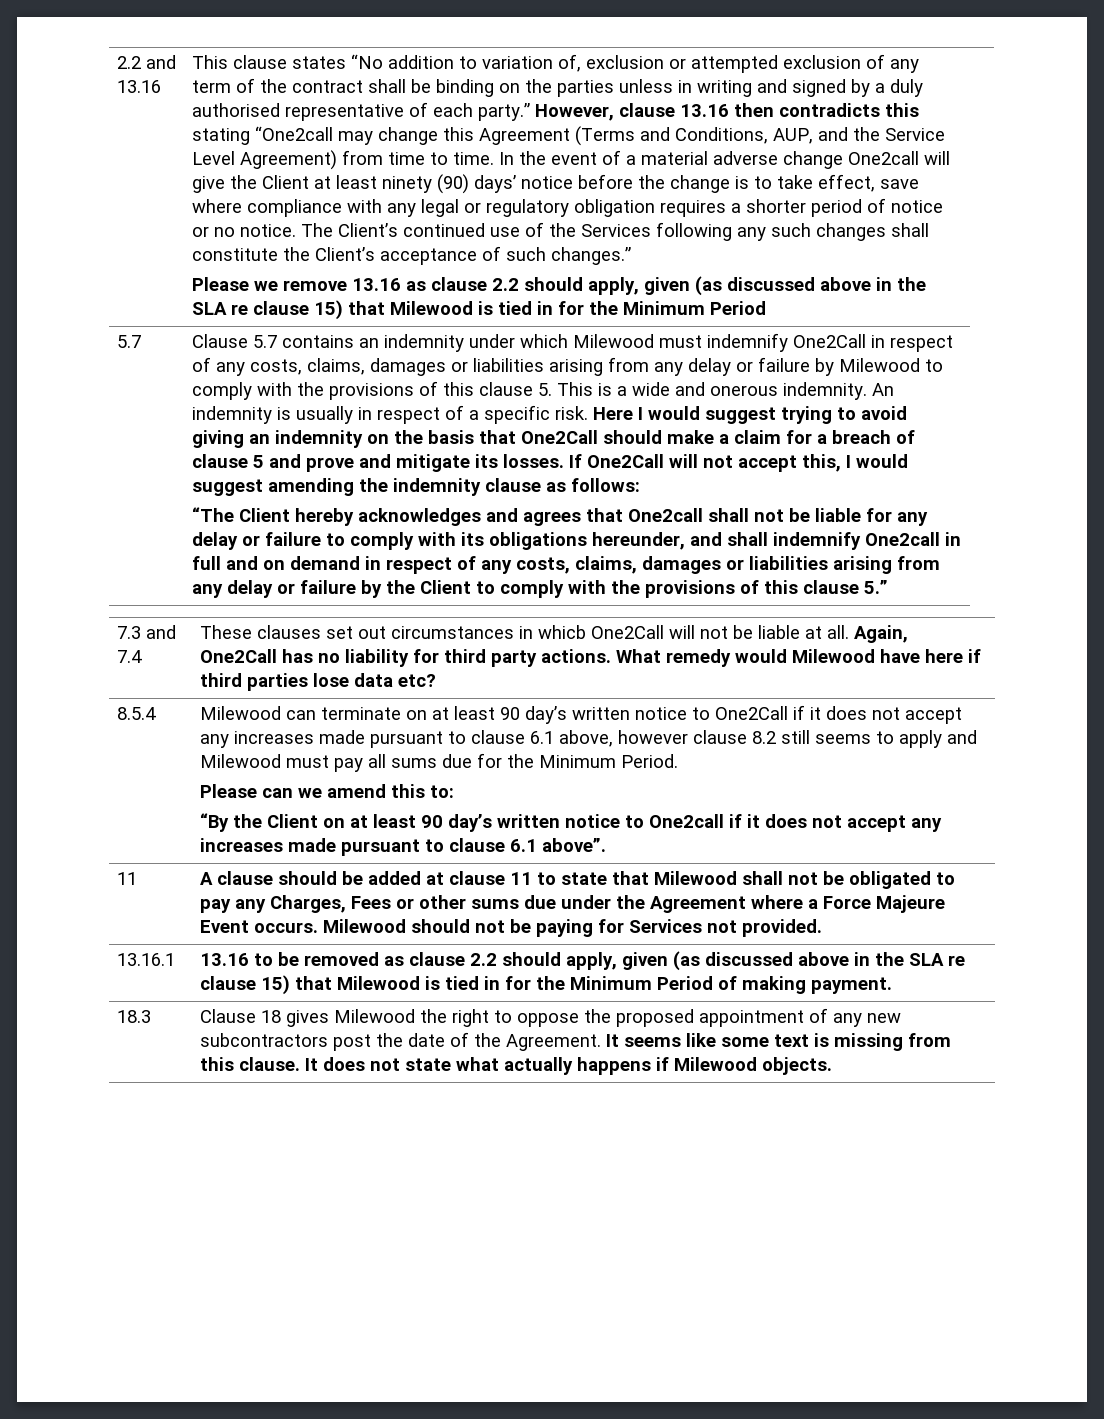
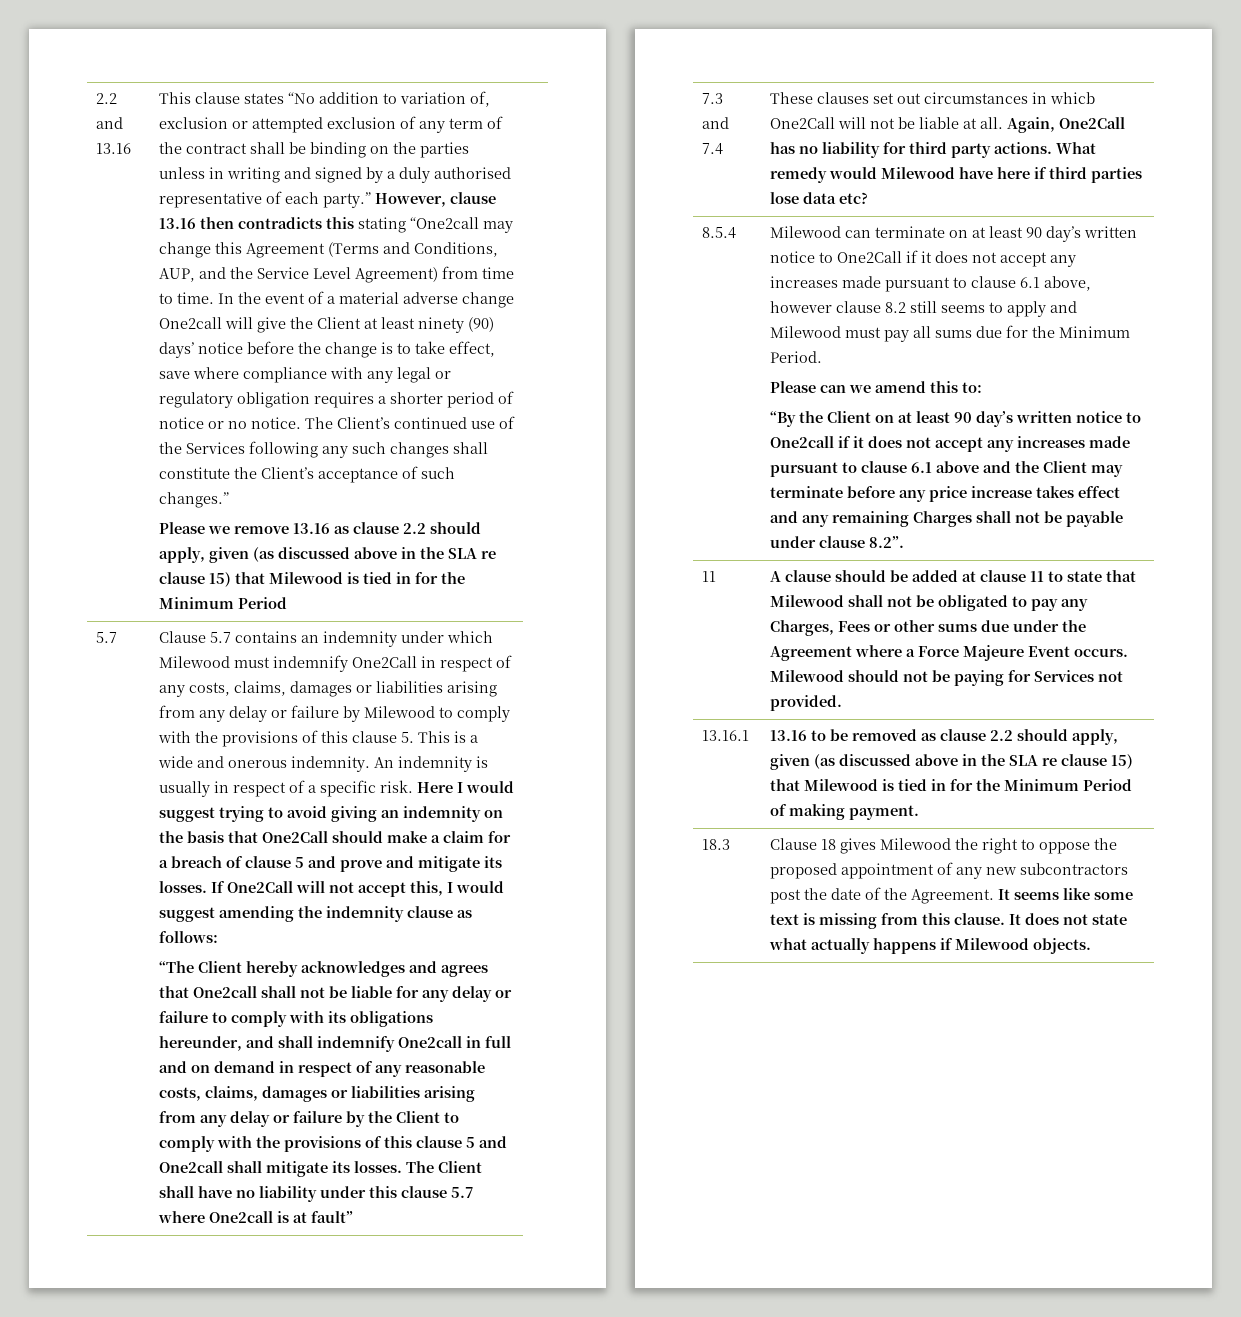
(512, 567) none -> [404,1061,485,1073] reasonable
[863,580,888,594] 5.” -> [465,1136,507,1148] [158,1161,482,1177] [158,1186,474,1202] [157,1211,353,1223] 5 and One2call shall mitigate its losses. The Client shall have no liability under this clause 5.7 where One2call is at fault”
[541,838,606,852] above”. -> [935,461,1123,477] [769,486,1120,502] [769,511,1123,527] [769,536,904,548] above and the Client may terminate before any price increase takes effect and any remaining Charges shall not be payable under clause 8.2”.

